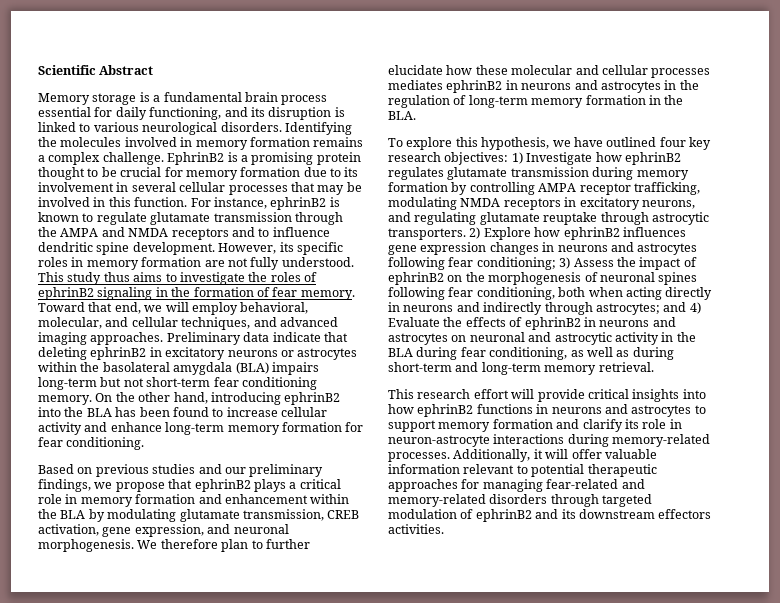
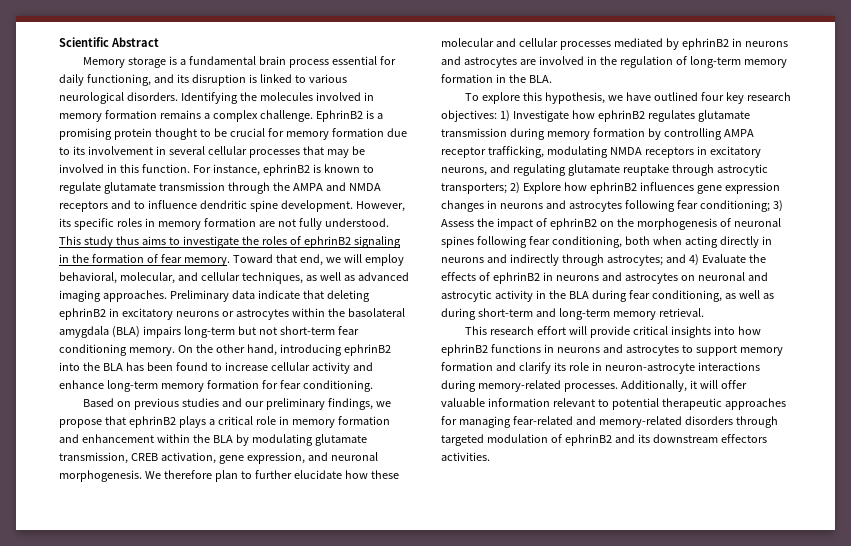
[253,317,277,327] and -> [305,272,355,281] as well as
[388,80,661,93] mediates ephrinB2 in neurons and astrocytes -> [613,38,788,50] [441,56,584,68] mediated by ephrinB2 in neurons and astrocytes are involved
[388,228,466,240] transporters. -> [441,183,507,194] transporters;

